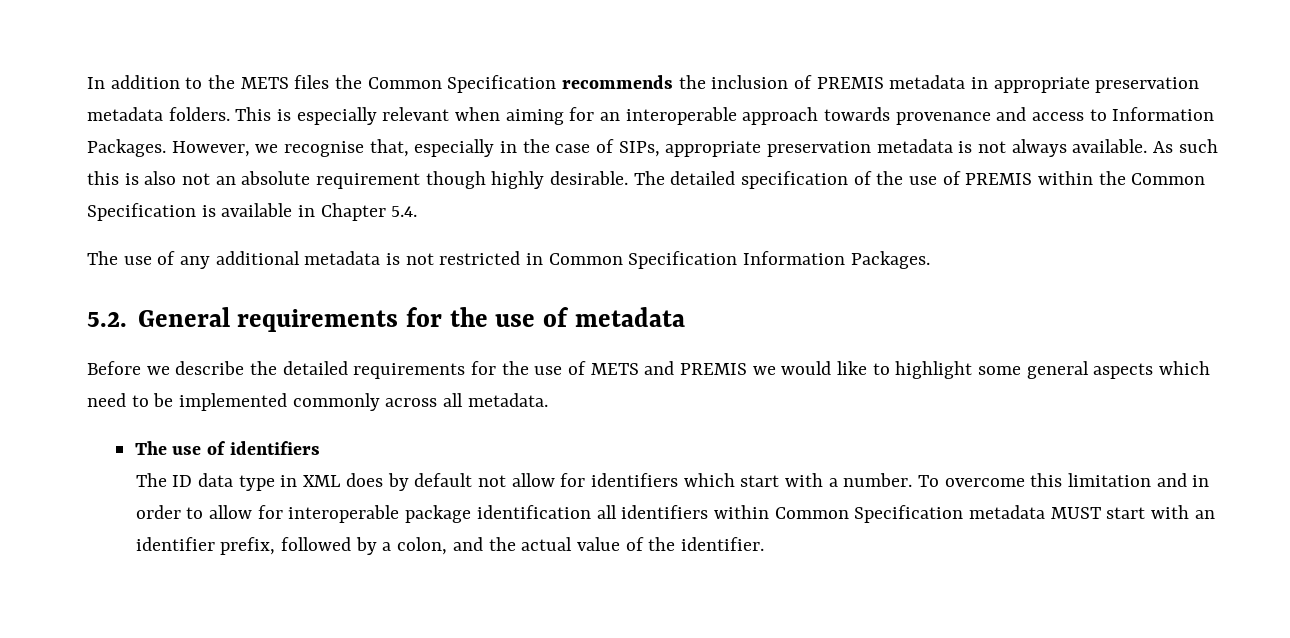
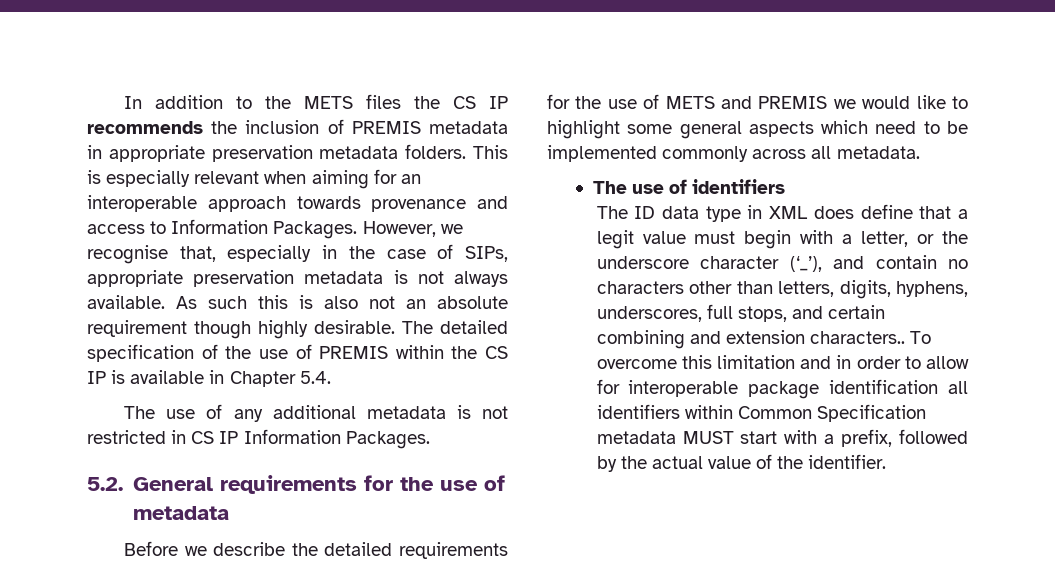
[367,75,557,93] Common Specification -> [453,96,509,109] CS IP
[1131,173,1206,185] [87,203,196,221] Common Specification -> [485,346,508,359] [87,371,106,384] CS IP
[548,251,738,269] Common Specification -> [191,431,239,444] CS IP
[387,473,913,491] by default not allow for identifiers which start with a number. -> [860,204,968,219] [596,230,968,249] [596,255,968,272] [596,280,968,299] [596,304,886,322] [596,330,906,349] define that a legit value must begin with a letter, or the underscore character (‘_’), and contain no characters other than letters, digits, hyphens, underscores, full stops, and certain combining and extension characters..
[1194,510,1215,519] [135,537,215,551] an identifier -> [824,434,835,444] a
[382,537,483,555] a colon, and -> (617, 464) none

